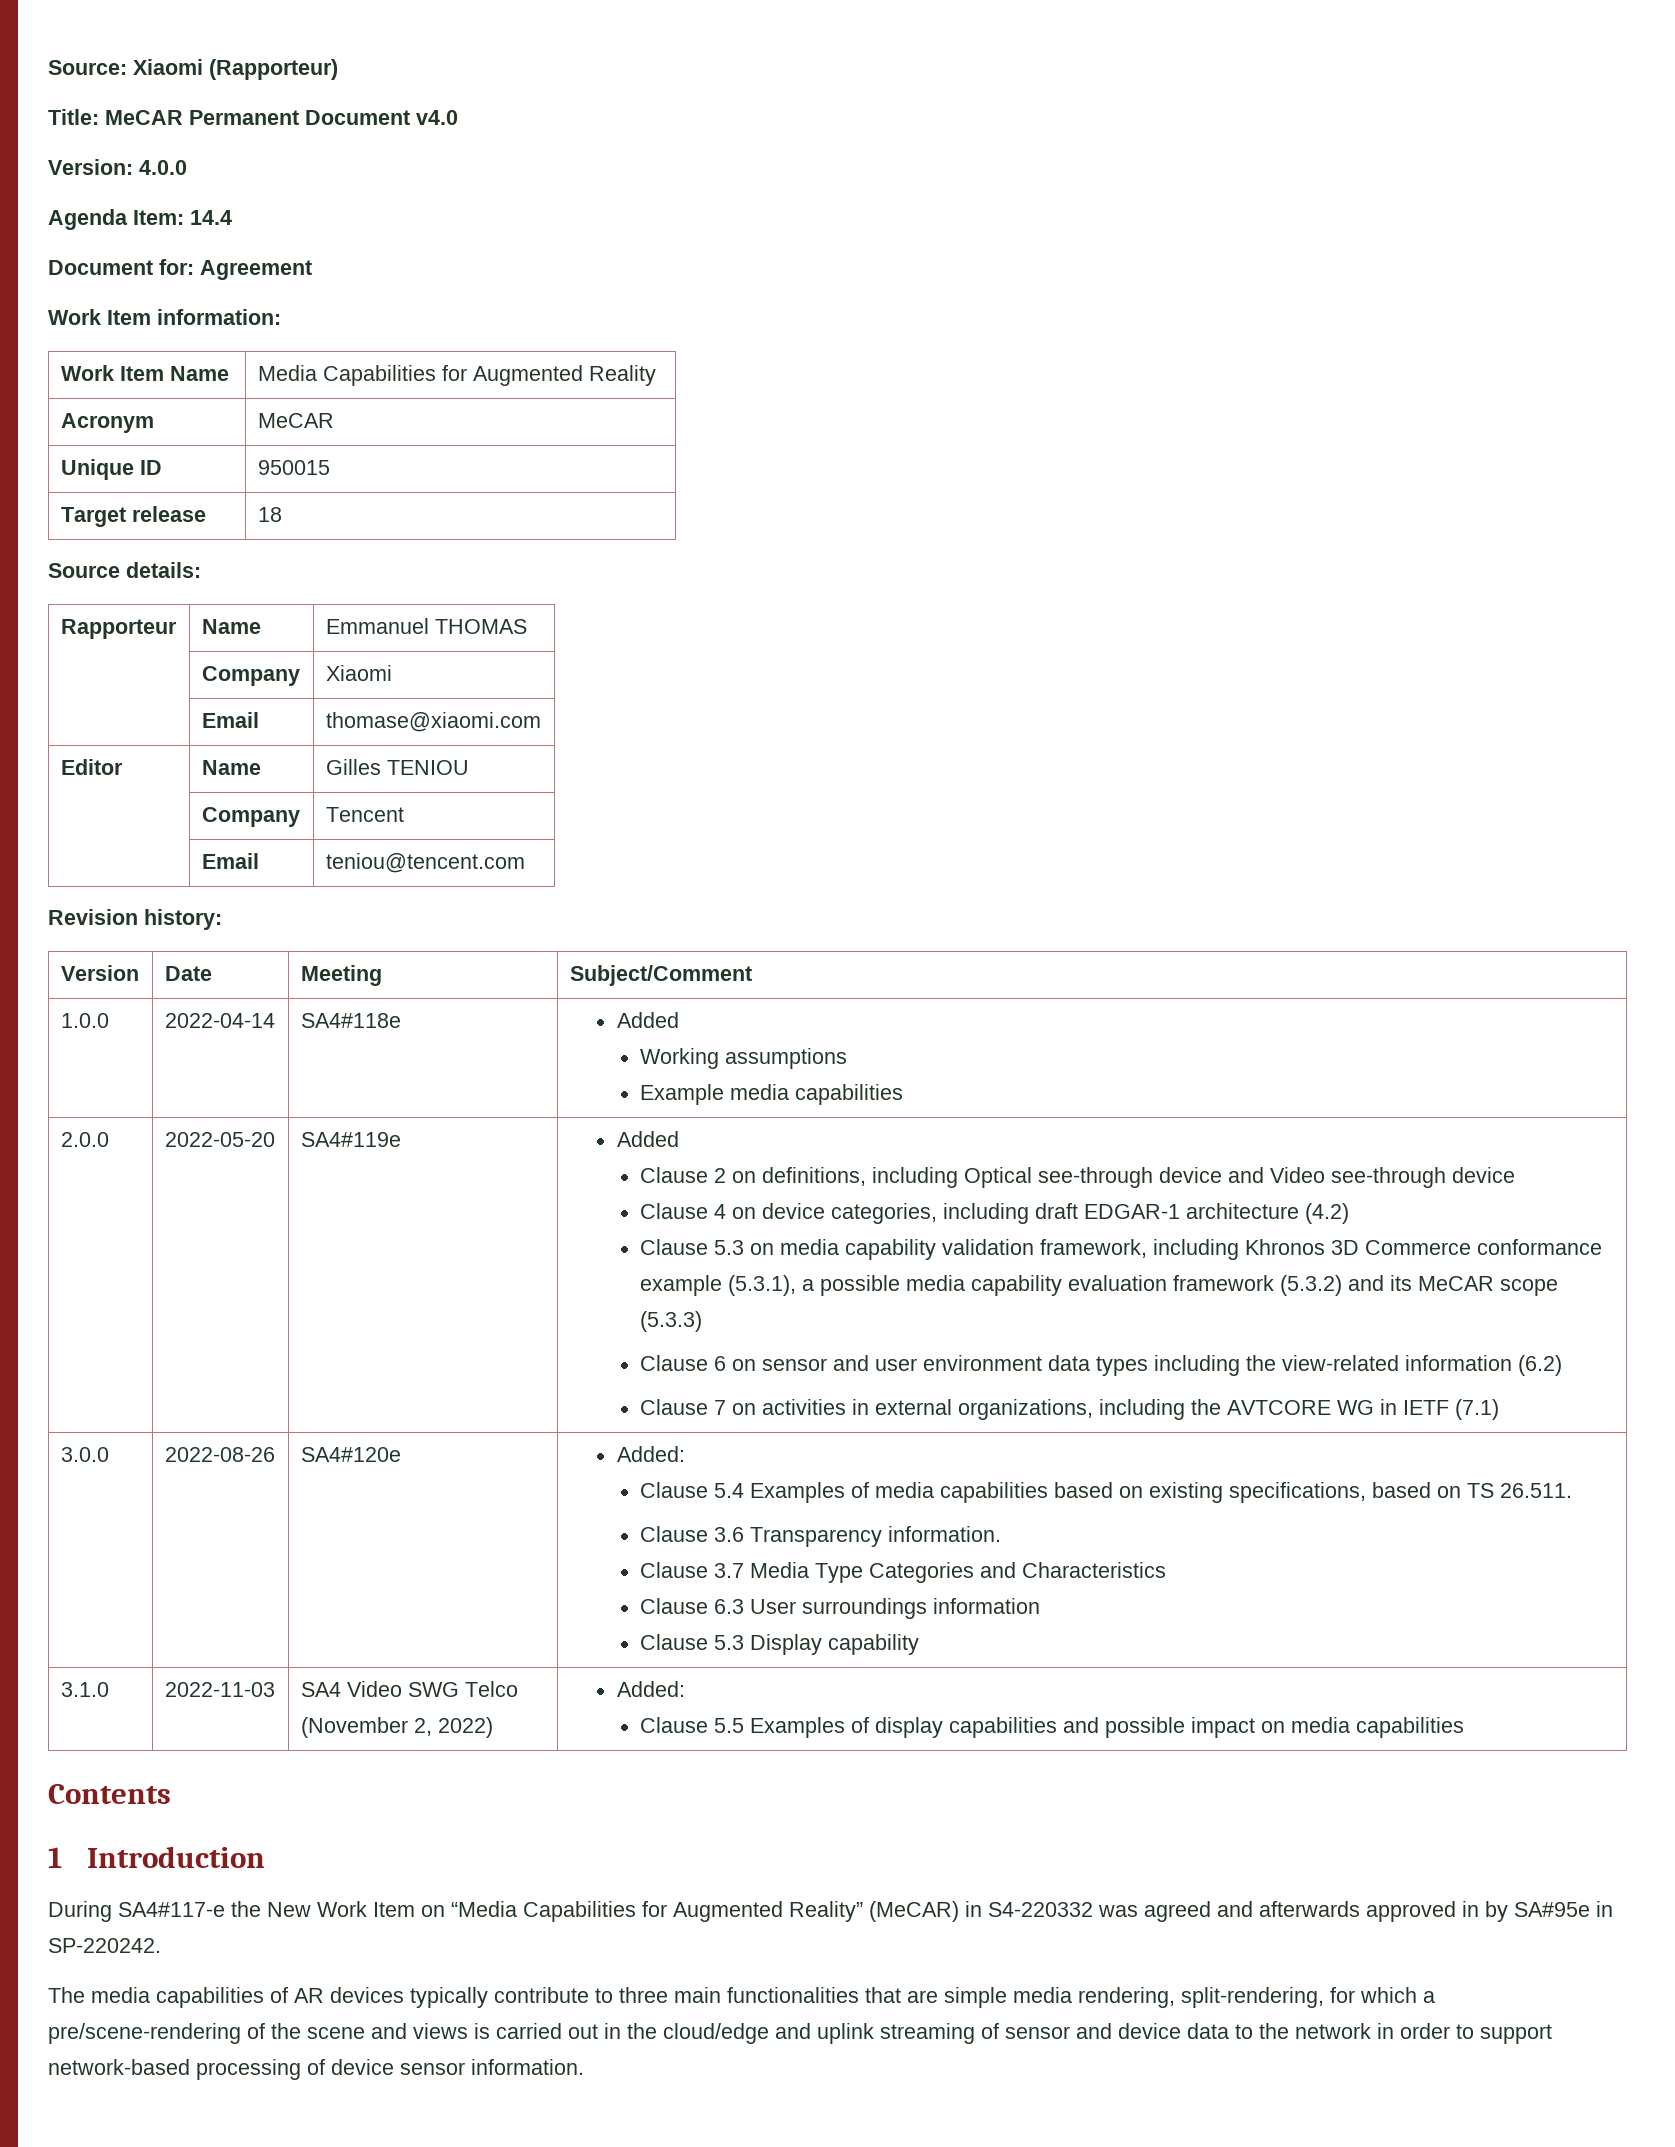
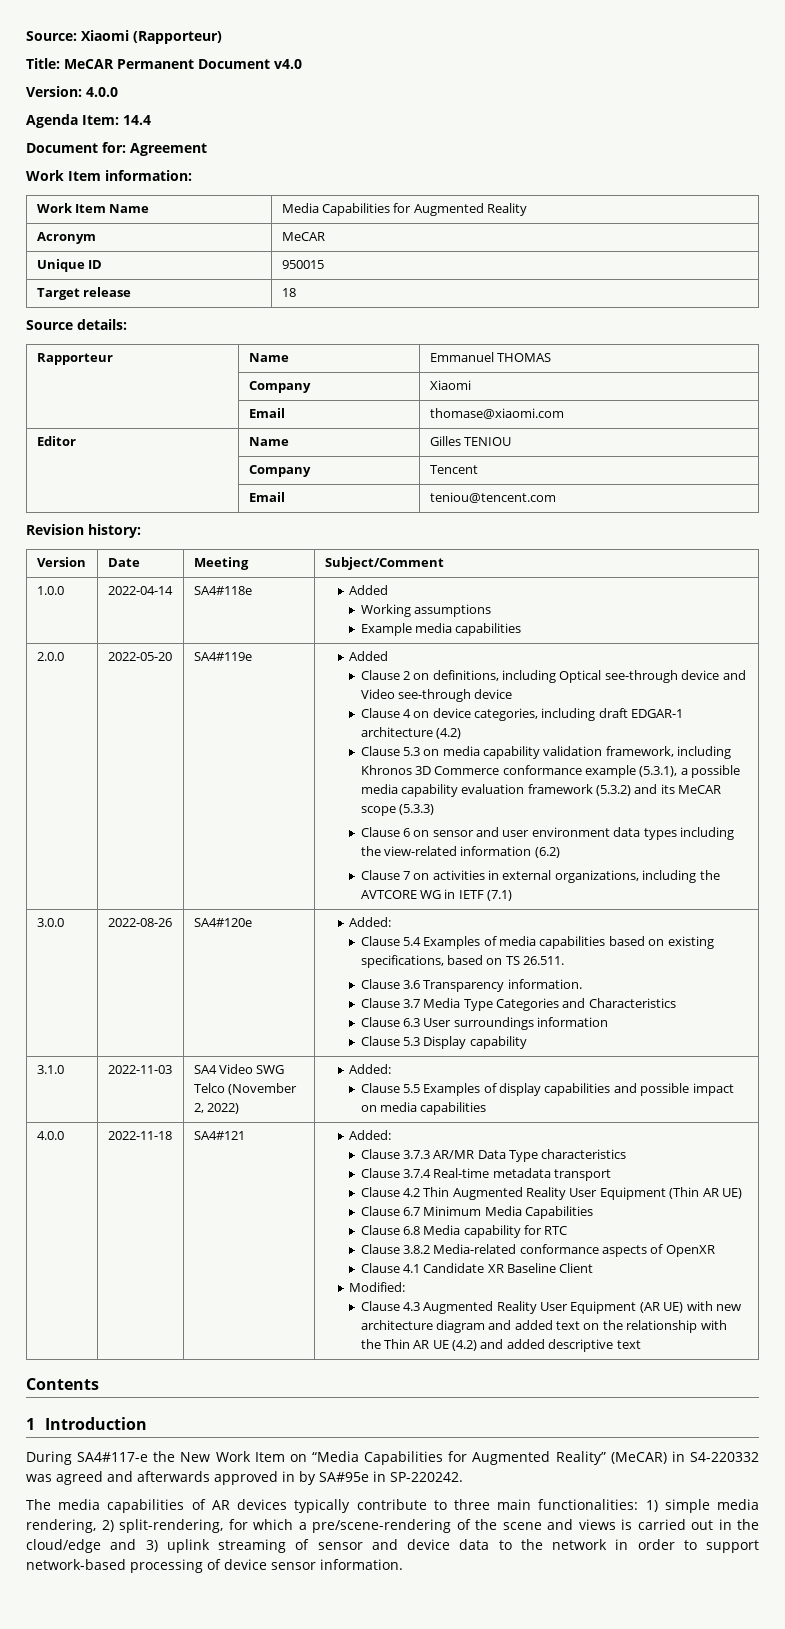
(1465, 1727) none -> [36,1131,64,1140] [107,1131,172,1140] [193,1131,245,1140] [349,1130,392,1140] [360,1149,627,1162] [360,1168,612,1181] [360,1187,742,1200] [360,1206,594,1219] [360,1225,568,1238] [360,1244,715,1257] [360,1263,594,1273] [349,1282,406,1292] [360,1301,741,1314] [360,1320,727,1333] [360,1339,641,1352] // 4.0.0 | 2022-11-18 | SA4#121 | Added: // Clause 3.7.3 AR/MR Data Type characteristics // Clause 3.7.4 Real-time metadata transport // Clause 4.2 Thin Augmented Reality User Equipment (Thin AR UE) // Clause 6.7 Minimum Media Capabilities // Clause 6.8 Media capability for RTC // Clause 3.8.2 Media-related conformance aspects of OpenXR // Clause 4.1 Candidate XR Baseline Client // Modified: // Clause 4.3 Augmented Reality User Equipment (AR UE) with new architecture diagram and added text on the relationship with the Thin AR UE (4.2) and added descriptive text
[727,1987,938,2003] functionalities that are -> [538,1499,658,1512] functionalities: 1)
(1175, 1997) none -> [101,1520,114,1532] 2)
(811, 2031) none -> [145,1540,158,1552] 3)

